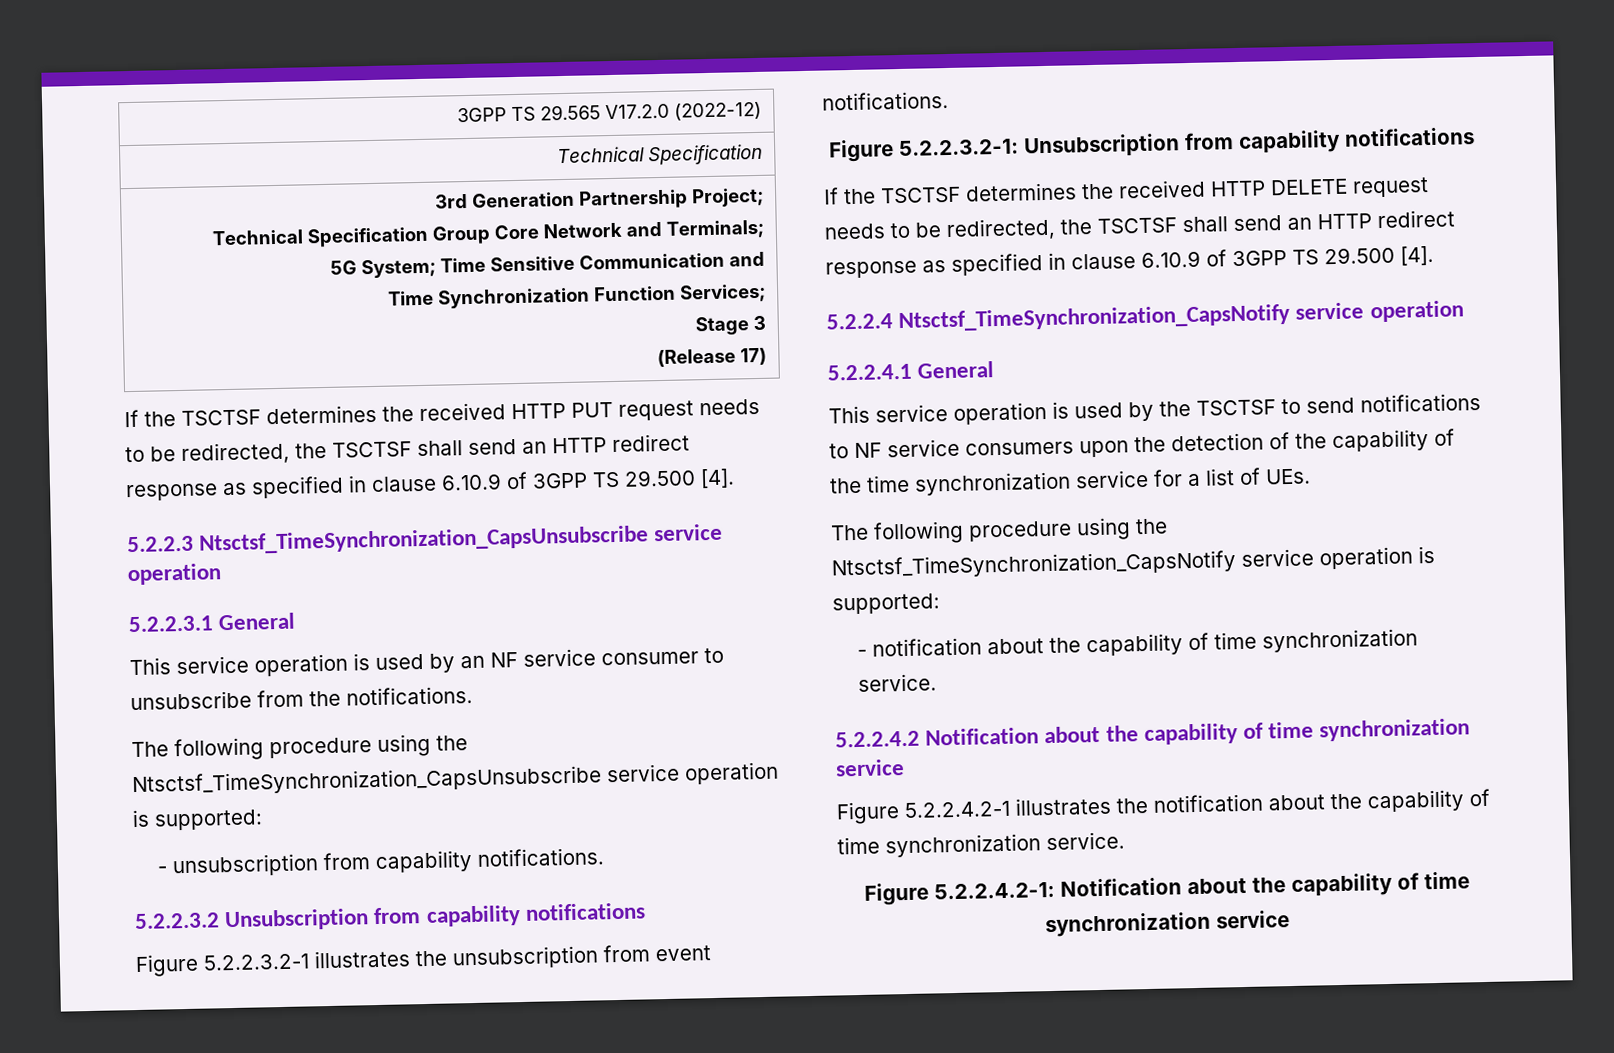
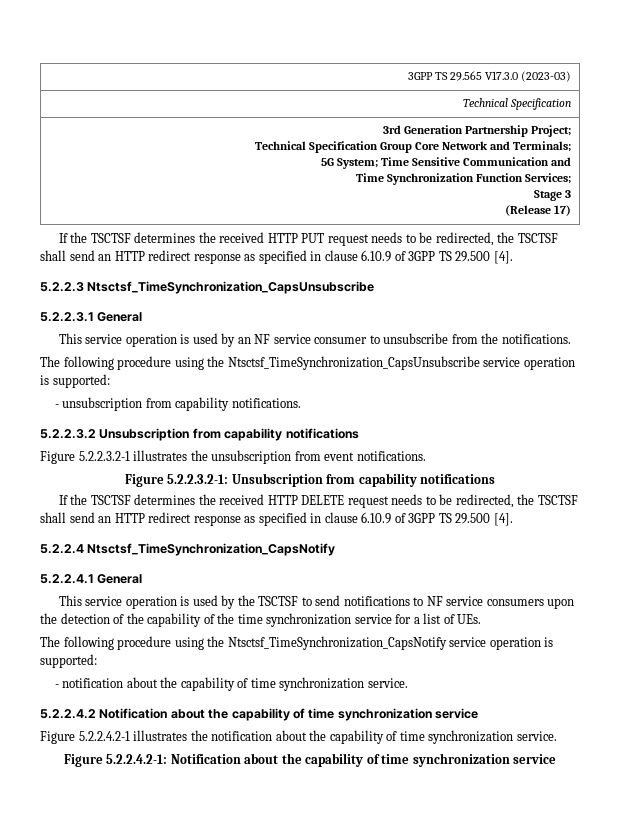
[605,101,763,121] V17.2.0 (2022-12) -> [485,71,572,82] V17.3.0 (2023-03)
[653,523,724,542] [127,563,222,586] service operation -> (375, 287) none
[1295,300,1464,323] service operation -> (336, 549) none

